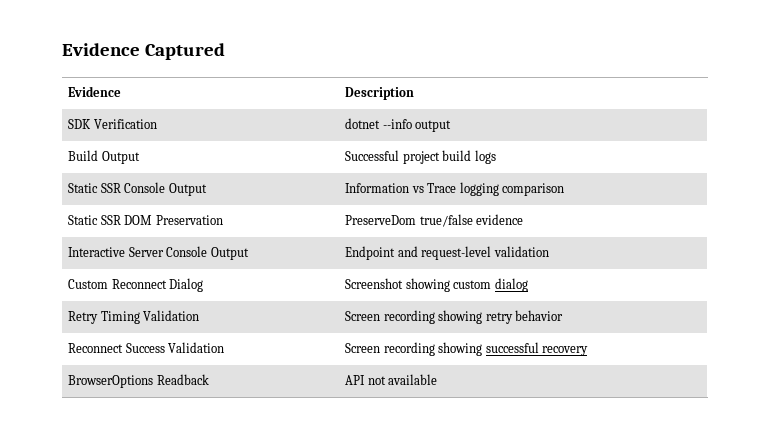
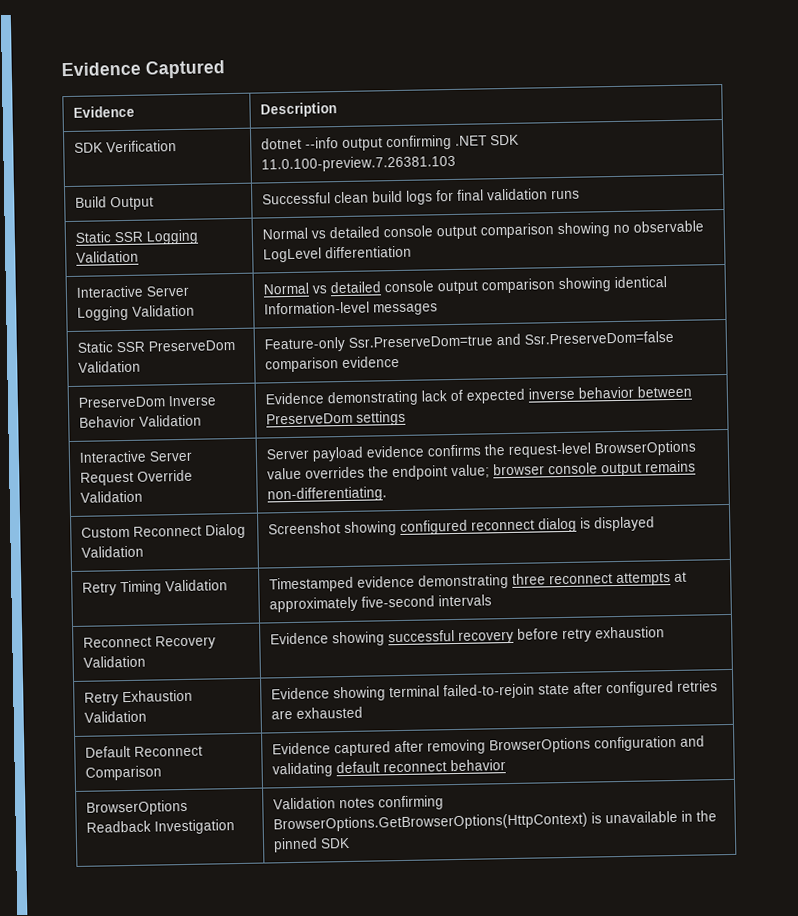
(452, 126) none -> [386,134,520,151] [261,154,457,173] confirming .NET SDK 11.0.100-preview.7.26381.103
[402,151,440,164] project -> [334,191,370,204] clean
[67,182,207,196] [344,182,565,196] [67,215,223,225] [344,214,524,227] [67,246,249,260] [344,246,549,260] // Static SSR Console Output | Information vs Trace logging comparison // Static SSR DOM Preservation | PreserveDom true/false evidence // Interactive Server Console Output | Endpoint and request-level validation -> [436,188,581,202] [75,229,200,245] [76,250,140,263] [262,220,705,240] [263,245,413,263] [76,285,190,298] [77,304,196,321] [263,276,668,295] [264,301,439,316] [77,339,236,353] [78,360,142,373] [264,330,675,353] [265,355,401,373] [78,395,218,408] [79,414,203,428] [265,385,693,407] [266,410,407,426] [79,450,194,463] [80,469,194,486] [80,490,144,503] [266,440,697,462] [267,460,697,481] [267,486,388,503] for final validation runs // Static SSR Logging Validation | Normal vs detailed console output comparison showing no observable LogLevel differentiation // Interactive Server Logging Validation | Normal vs detailed console output comparison showing identical Information-level messages // Static SSR PreserveDom Validation | Feature-only Ssr.PreserveDom=true and Ssr.PreserveDom=false comparison evidence // PreserveDom Inverse Behavior Validation | Evidence demonstrating lack of expected inverse behavior between PreserveDom settings // Interactive Server Request Override Validation | Server payload evidence confirms the request-level BrowserOptions value overrides the endpoint value; browser console output remains non-differentiating.
(204, 285) none -> [81,545,145,558] Validation
[453,280,492,289] custom -> [400,519,536,535] configured reconnect
(528, 285) none -> [580,516,656,532] is displayed
[344,310,564,324] [67,342,225,353] [344,342,435,356] Screen recording showing retry behavior // Reconnect Success Validation | Screen recording -> [269,571,688,593] [269,594,493,613] [83,635,217,650] [83,655,147,668] [270,632,330,645] Timestamped evidence demonstrating three reconnect attempts at approximately five-second intervals // Reconnect Recovery Validation | Evidence
[67,374,209,388] [344,374,438,385] // BrowserOptions Readback | API not available -> [517,626,666,643] [84,689,194,706] [84,710,148,723] [271,680,719,702] [271,706,364,720] [85,745,204,758] [85,765,163,781] [272,735,706,757] [272,759,507,778] [86,799,189,816] [86,819,236,835] [273,795,445,811] [273,810,718,833] [273,837,351,853] before retry exhaustion // Retry Exhaustion Validation | Evidence showing terminal failed-to-rejoin state after configured retries are exhausted // Default Reconnect Comparison | Evidence captured after removing BrowserOptions configuration and validating default reconnect behavior // BrowserOptions Readback Investigation | Validation notes confirming BrowserOptions.GetBrowserOptions(HttpContext) is unavailable in the pinned SDK

